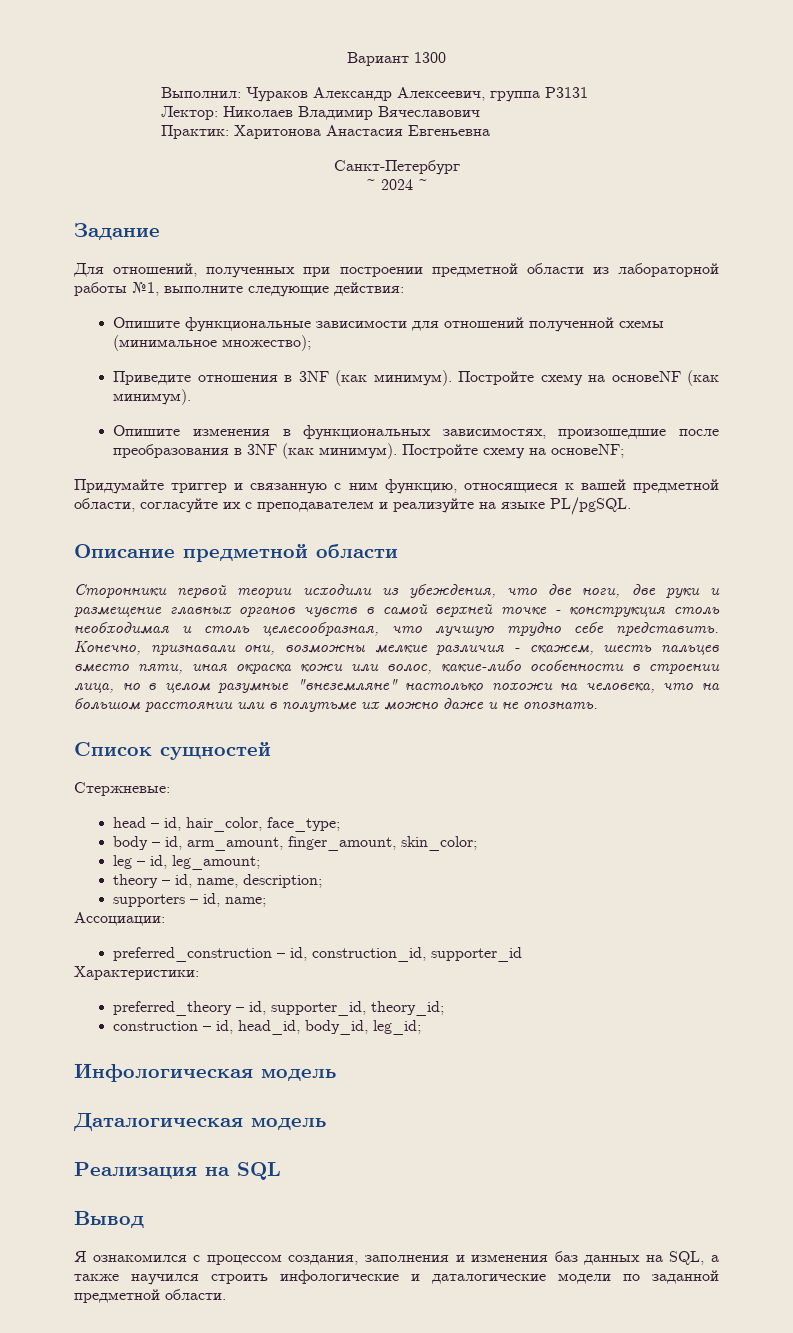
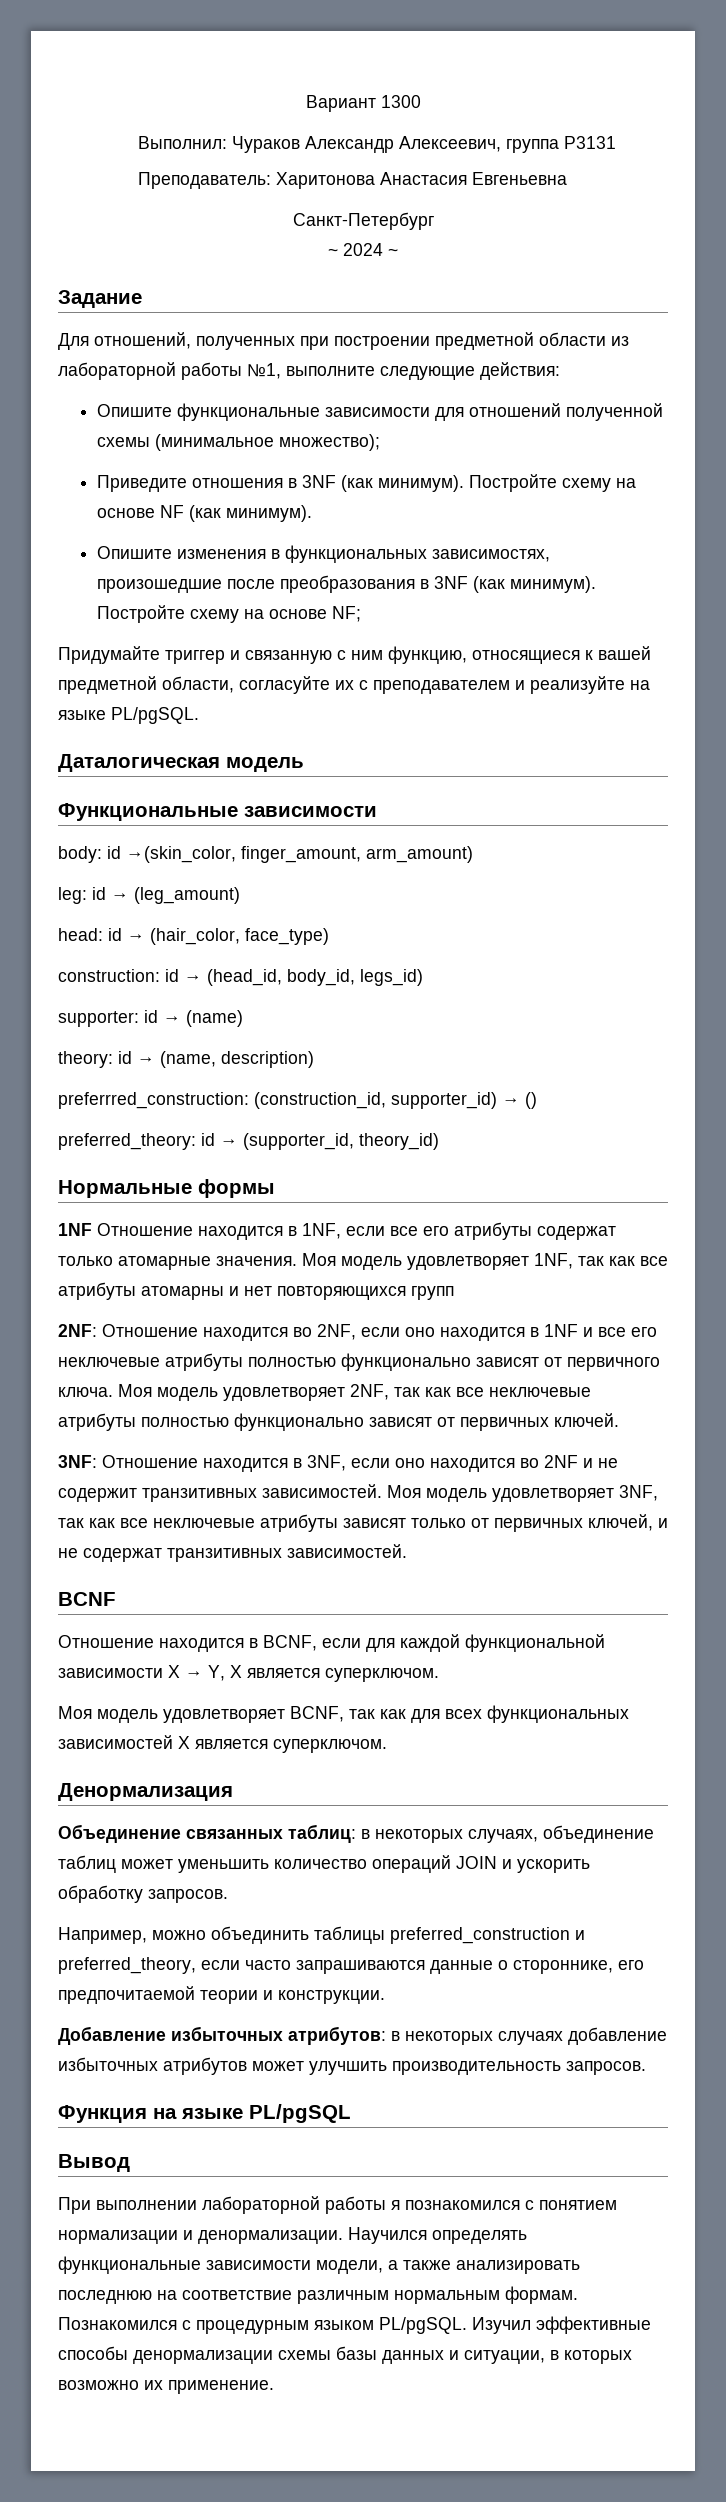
[161,106,481,120] [161,125,230,139] Лектор: Николаев Владимир Вячеславович // Практик: -> [137,172,271,189] Преподаватель:
[611,371,681,382] основеNF -> [97,505,185,518] основе NF
[551,444,625,458] основеNF; -> [269,606,362,622] основе NF;
[74,544,398,562] [74,584,720,599] [74,604,720,618] [74,622,719,637] [74,641,719,656] [74,660,720,675] [74,679,720,694] [74,698,598,713] [74,742,271,760] [74,782,170,796] [113,817,341,832] [113,836,478,851] [113,855,261,870] [113,874,323,888] [113,893,267,907] [74,912,165,926] [113,947,523,962] [74,966,199,980] [113,1001,445,1016] [113,1020,422,1035] [74,1063,337,1082] [73,1113,327,1131] [74,1162,281,1180] [74,1211,144,1228] [74,1251,720,1265] [74,1270,719,1285] [74,1289,226,1303] Описание предметной области // Сторонники первой теории исходили из убеждения, что две ноги, две руки и размещение главных органов чувств в самой верхней точке - конструкция столь необходимая и столь целесообразная, что лучшую трудно себе представить. Конечно, признавали они, возможны мелкие различия - скажем, шесть пальцев вместо пяти, иная окраска кожи или волос, какие-либо особенности в строении лица, но в целом разумные "внеземляне" настолько похожи на человека, что на большом расстоянии или в полутьме их можно даже и не опознать. // Список сущностей // Стержневые: // head – id, hair_color, face_type; // body – id, arm_amount, finger_amount, skin_color; // leg – id, leg_amount; // theory – id, name, description; // supporters – id, name; // Ассоциации: // preferred_construction – id, construction_id, supporter_id // Характеристики: // preferred_theory – id, supporter_id, theory_id; // construction – id, head_id, body_id, leg_id; // Инфологическая модель // Даталогическая модель // Реализация на SQL // Вывод // Я ознакомился с процессом создания, заполнения и изменения баз данных на SQL, а также научился строить инфологические и даталогические модели по заданной предметной области. -> [58,754,304,772] [58,803,377,821] [58,846,473,863] [58,887,240,904] [58,928,329,945] [58,969,423,986] [58,1010,243,1027] [58,1051,314,1068] [58,1092,537,1109] [58,1133,439,1150] [58,1179,275,1198] [58,1222,616,1240] [58,1253,668,1270] [58,1282,454,1300] [58,1324,657,1341] [58,1353,660,1371] [58,1384,591,1401] [58,1413,619,1431] [58,1455,618,1472] [58,1484,658,1502] [58,1514,668,1532] [58,1544,407,1562] [58,1592,116,1606] [58,1634,605,1652] [58,1665,439,1682] [58,1705,629,1723] [58,1735,387,1753] [58,1783,233,1801] [58,1824,654,1843] [58,1855,590,1873] [58,1885,228,1903] [58,1926,585,1944] [58,1957,644,1974] [58,1986,385,2004] [58,2026,667,2045] [58,2057,646,2075] [58,2104,351,2123] [58,2154,130,2172] [58,2196,617,2214] [58,2227,527,2244] [58,2256,580,2274] [58,2286,578,2304] [58,2316,651,2334] [58,2346,632,2364] [58,2380,274,2394] Даталогическая модель // Функциональные зависимости // body: id →(skin_color, finger_amount, arm_amount) // leg: id → (leg_amount) // head: id → (hair_color, face_type) // construction: id → (head_id, body_id, legs_id) // supporter: id → (name) // theory: id → (name, description) // preferrred_construction: (construction_id, supporter_id) → () // preferred_theory: id → (supporter_id, theory_id) // Нормальные формы // 1NF Отношение находится в 1NF, если все его атрибуты содержат только атомарные значения. Моя модель удовлетворяет 1NF, так как все атрибуты атомарны и нет повторяющихся групп // 2NF: Отношение находится во 2NF, если оно находится в 1NF и все его неключевые атрибуты полностью функционально зависят от первичного ключа. Моя модель удовлетворяет 2NF, так как все неключевые атрибуты полностью функционально зависят от первичных ключей. // 3NF: Отношение находится в 3NF, если оно находится во 2NF и не содержит транзитивных зависимостей. Моя модель удовлетворяет 3NF, так как все неключевые атрибуты зависят только от первичных ключей, и не содержат транзитивных зависимостей. // BCNF // Отношение находится в BCNF, если для каждой функциональной зависимости X → Y, X является суперключом. // Моя модель удовлетворяет BCNF, так как для всех функциональных зависимостей X является суперключом. // Денормализация // Объединение связанных таблиц: в некоторых случаях, объединение таблиц может уменьшить количество операций JOIN и ускорить обработку запросов. // Например, можно объединить таблицы preferred_construction и preferred_theory, если часто запрашиваются данные о стороннике, его предпочитаемой теории и конструкции. // Добавление избыточных атрибутов: в некоторых случаях добавление избыточных атрибутов может улучшить производительность запросов. // Функция на языке PL/pgSQL // Вывод // При выполнении лабораторной работы я познакомился с понятием нормализации и денормализации. Научился определять функциональные зависимости модели, а также анализировать последнюю на соответствие различным нормальным формам. Познакомился с процедурным языком PL/pgSQL. Изучил эффективные способы денормализации схемы базы данных и ситуации, в которых возможно их применение.

